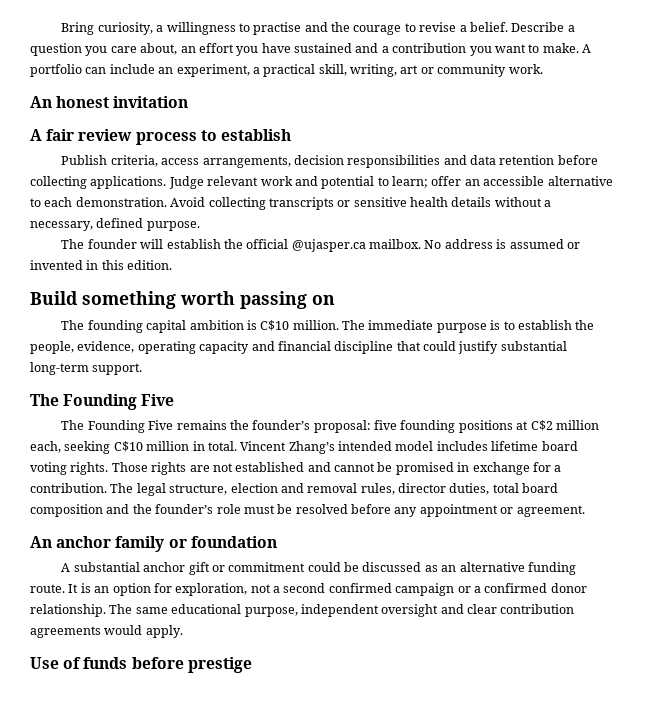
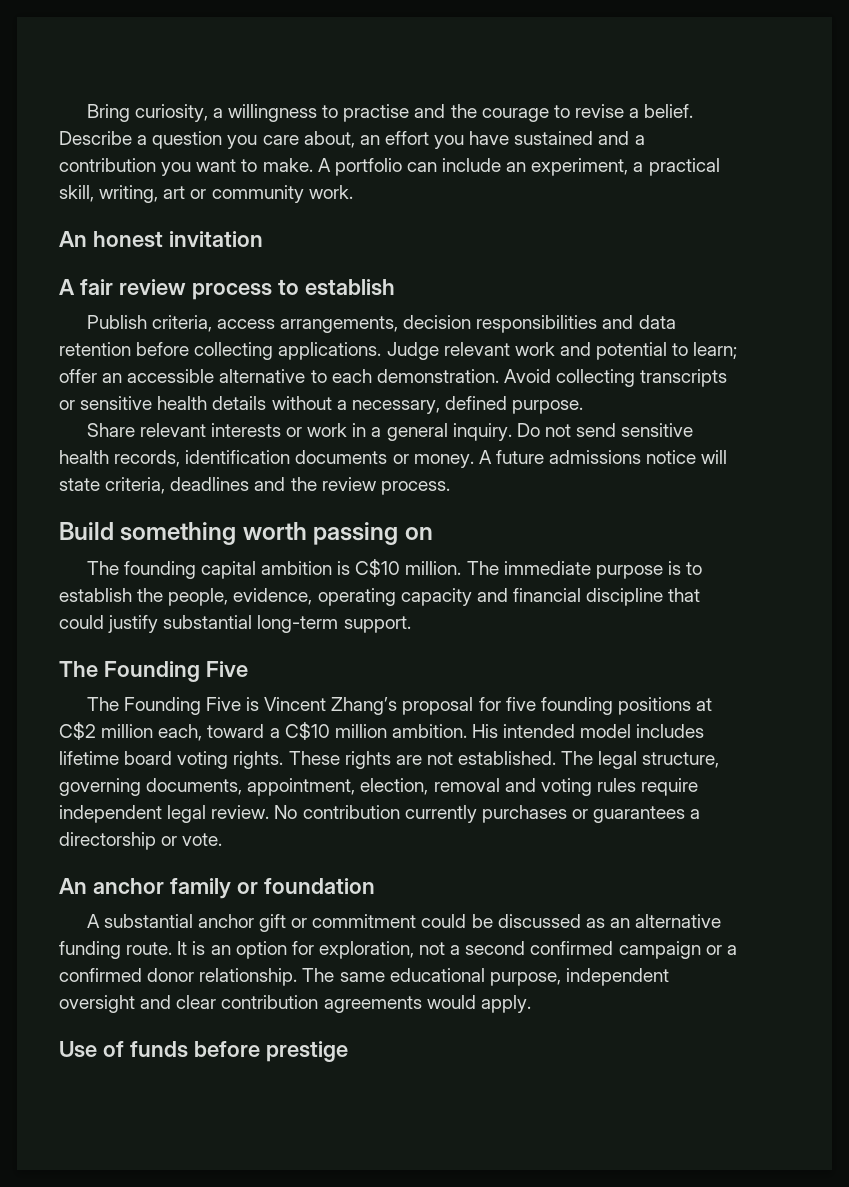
[61,239,580,252] [30,260,173,270] The founder will establish the official @ujasper.ca mailbox. No address is assumed or invented in this edition. -> [86,423,694,441] [59,450,728,468] [59,477,450,495] Share relevant interests or work in a general inquiry. Do not send sensitive health records, identification documents or money. A future admissions notice will state criteria, deadlines and the review process.
[176,420,371,433] remains the founder’s proposal: -> [246,697,501,715] is Vincent Zhang’s proposal for
[64,441,335,454] seeking C$10 million in total. Vincent Zhang’s -> [207,722,499,740] toward a C$10 million ambition. His
[111,462,148,472] Those -> [288,751,340,765] These
[235,462,562,475] [30,483,559,496] [30,504,585,517] established and cannot be promised in exchange for a contribution. The legal structure, election and removal rules, director duties, total board composition and the founder’s role must be resolved before any appointment or agreement. -> [458,751,720,769] [59,778,699,796] [59,805,701,823] [59,832,223,850] established. The legal structure, governing documents, appointment, election, removal and voting rules require independent legal review. No contribution currently purchases or guarantees a directorship or vote.

